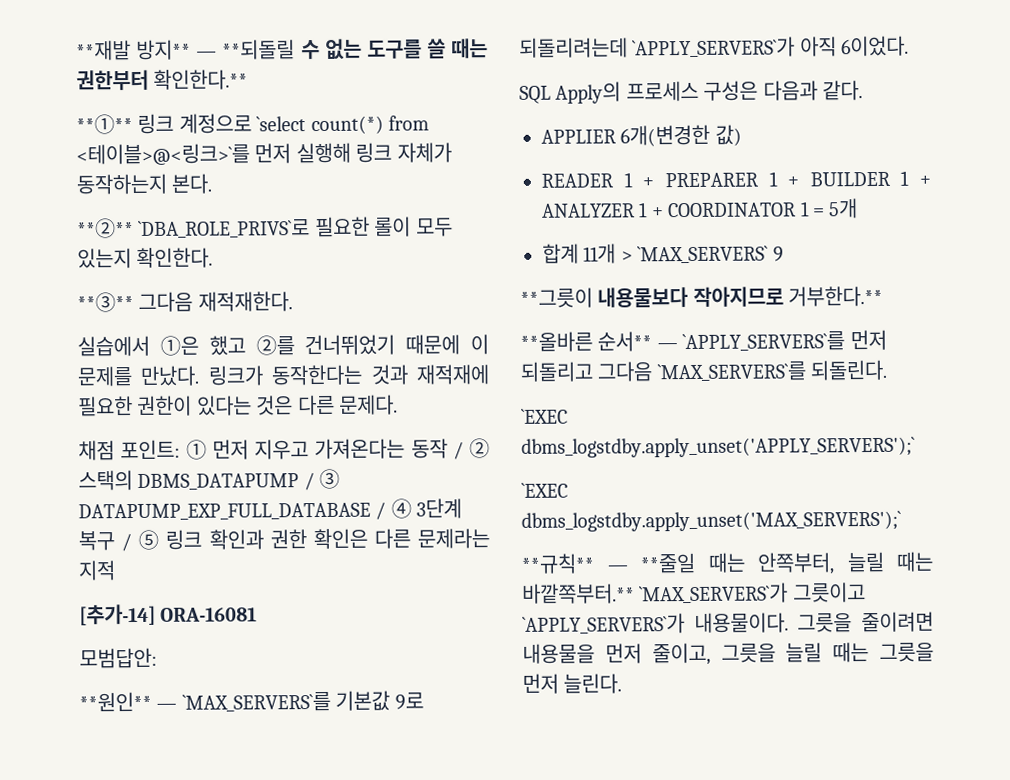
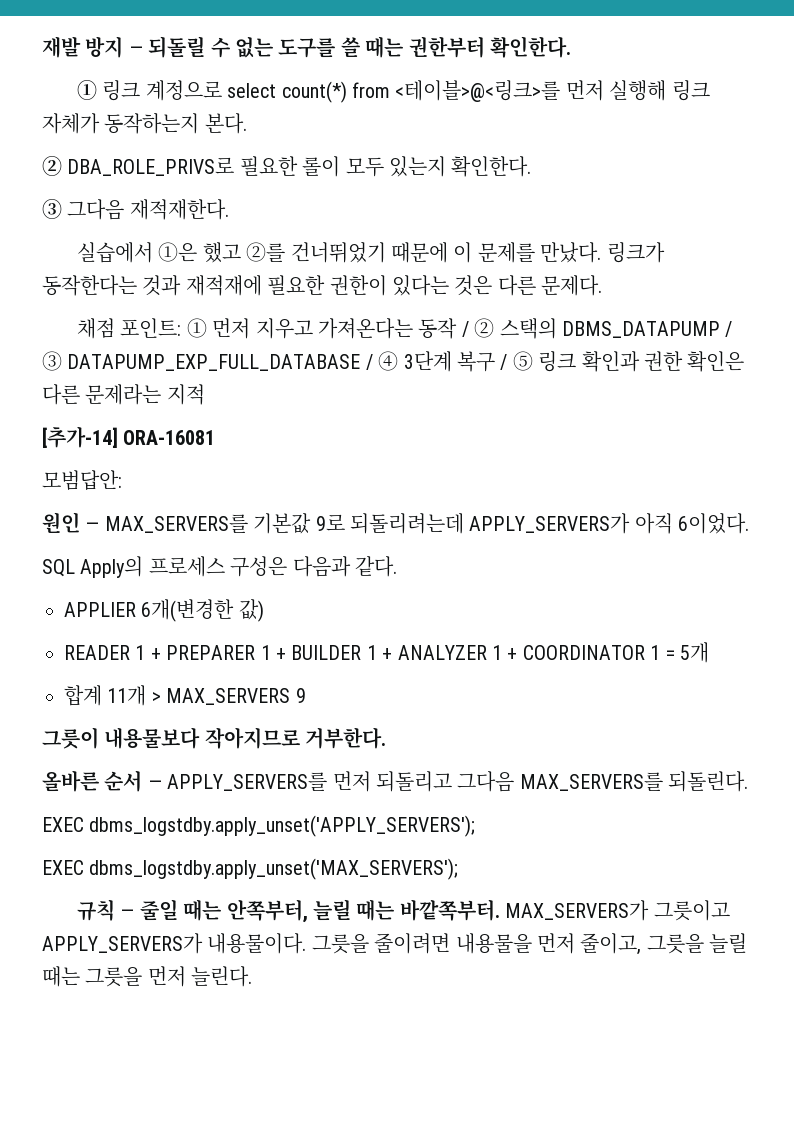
[76,39,296,61] **재발 방지** — **되돌릴 -> [42,36,206,58] 재발 방지 — 되돌릴
[153,69,249,90] [76,114,133,135] 확인한다.** // **①** -> [489,36,571,58] [77,80,98,100] 확인한다. // ①
[256,116,307,132] `select -> [227,83,277,98] select
[76,143,250,166] <테이블>@<링크>`를 -> [395,80,561,102] <테이블>@<링크>를
[77,218,311,239] **②** `DBA_ROLE_PRIVS`로 -> [42,156,235,176] ② DBA_ROLE_PRIVS로
[77,292,134,313] **③** -> [42,199,62,219] ③
[79,691,331,712] **원인** — `MAX_SERVERS`를 -> [42,512,248,533] 원인 — MAX_SERVERS를
[632,36,796,58] `APPLY_SERVERS`가 -> [469,513,631,534] APPLY_SERVERS가
[637,245,770,264] `MAX_SERVERS` -> [166,688,291,705] MAX_SERVERS
[520,287,593,308] **그릇이 -> [42,727,99,749] 그릇이
[788,285,884,307] [520,331,846,352] 거부한다.** // **올바른 순서** — `APPLY_SERVERS`를 -> [305,727,387,749] [42,770,328,792] 거부한다. // 올바른 순서 — APPLY_SERVERS를
[656,361,806,382] `MAX_SERVERS`를 -> [519,772,663,791] MAX_SERVERS를
[521,408,568,424] [521,436,916,458] [521,482,568,498] [521,510,902,532] [521,551,933,575] [522,582,866,604] [522,613,685,634] `EXEC dbms_logstdby.apply_unset('APPLY_SERVERS');` // `EXEC dbms_logstdby.apply_unset('MAX_SERVERS');` // **규칙** — **줄일 때는 안쪽부터, 늘릴 때는 바깥쪽부터.** `MAX_SERVERS`가 그릇이고 `APPLY_SERVERS`가 -> [42,815,476,837] [42,858,459,880] [77,899,730,923] [42,933,203,954] EXEC dbms_logstdby.apply_unset('APPLY_SERVERS'); // EXEC dbms_logstdby.apply_unset('MAX_SERVERS'); // 규칙 — 줄일 때는 안쪽부터, 늘릴 때는 바깥쪽부터. MAX_SERVERS가 그릇이고 APPLY_SERVERS가

